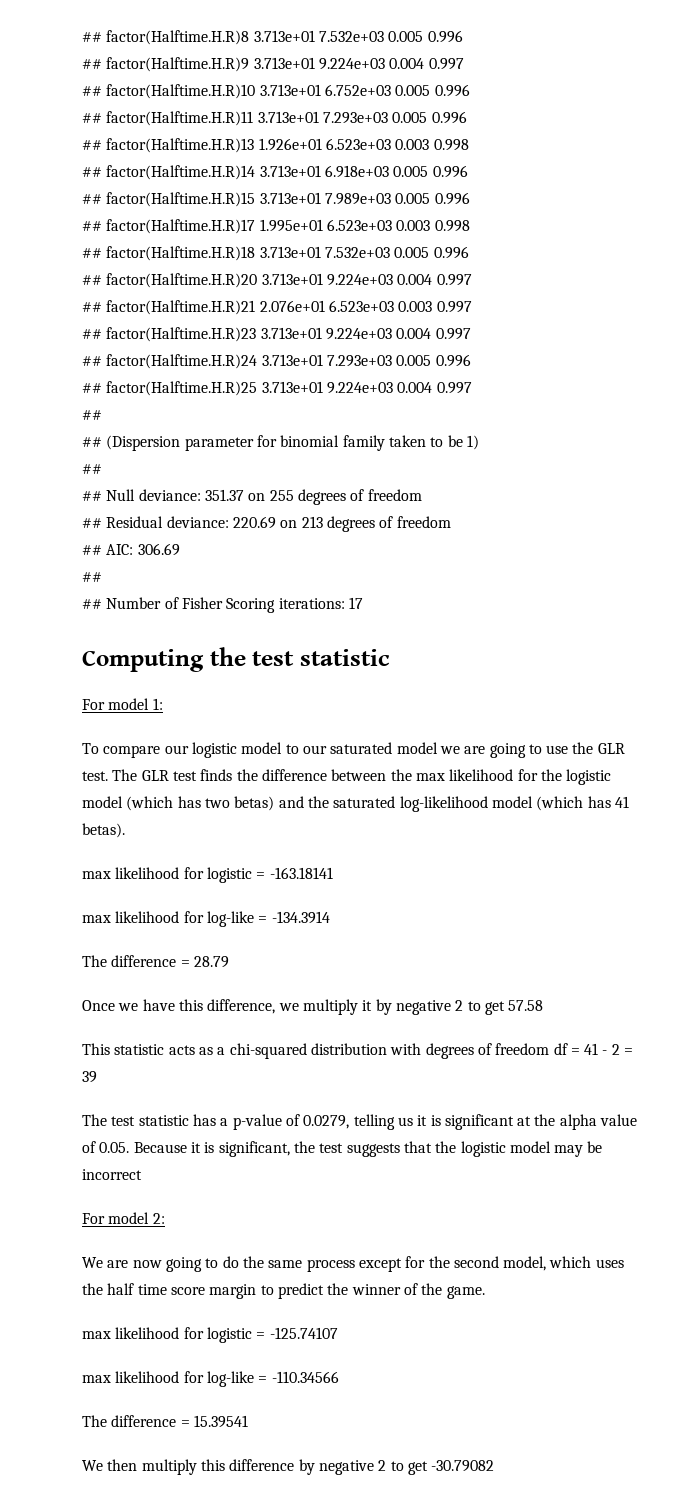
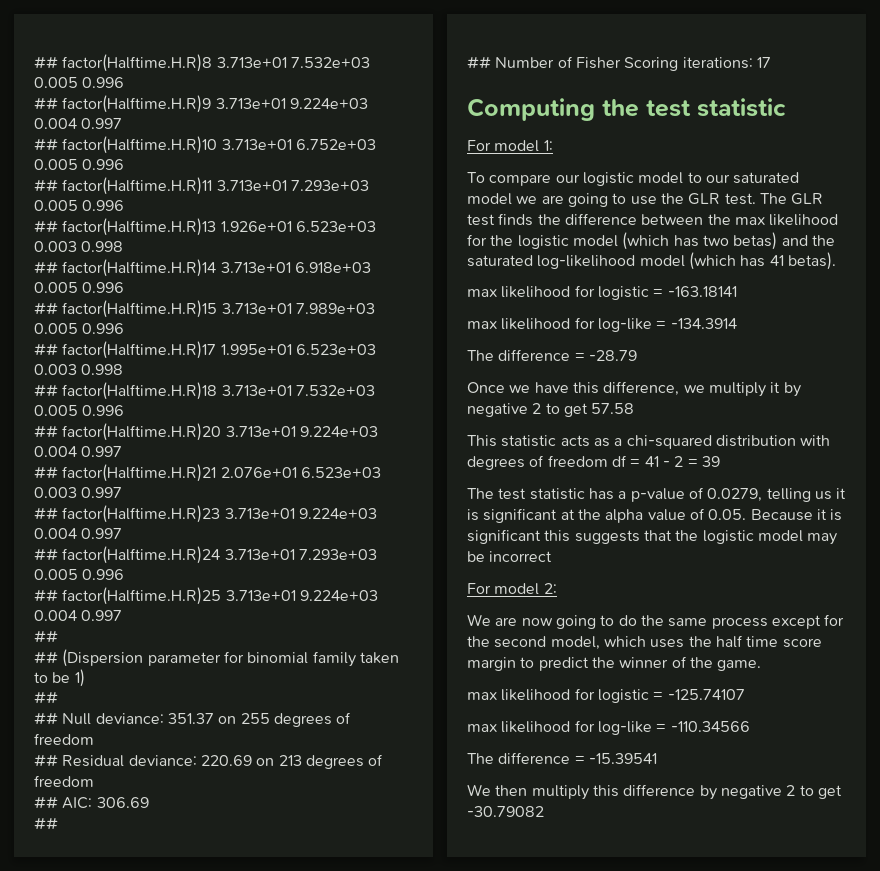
[193,956,229,968] 28.79 -> [588,350,637,361] -28.79
[218,1141,344,1157] significant, the test -> [467,529,571,544] significant this
[193,1415,248,1428] 15.39541 -> [588,753,657,764] -15.39541

